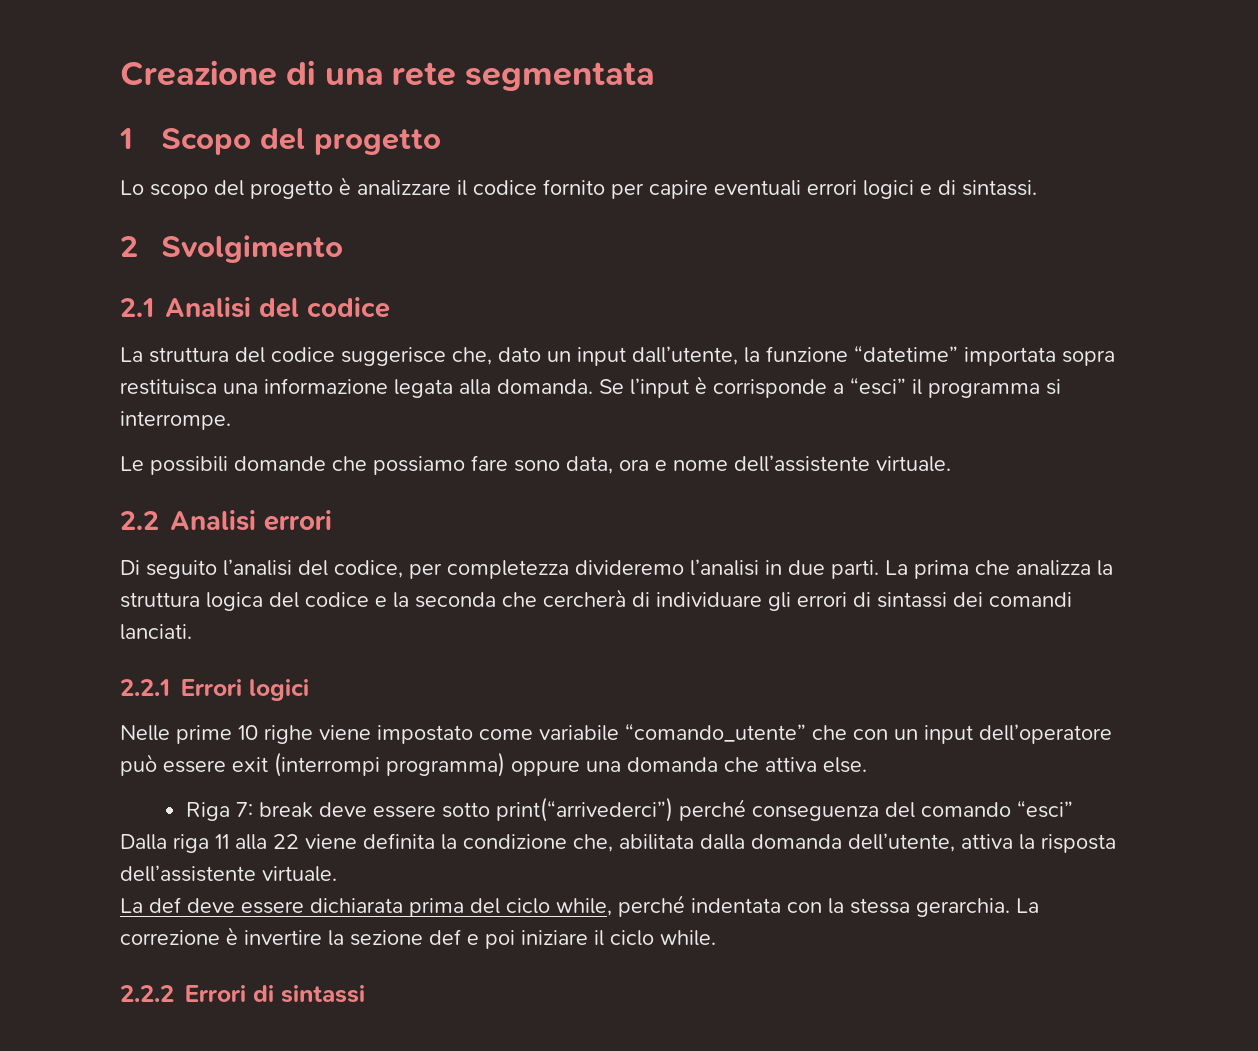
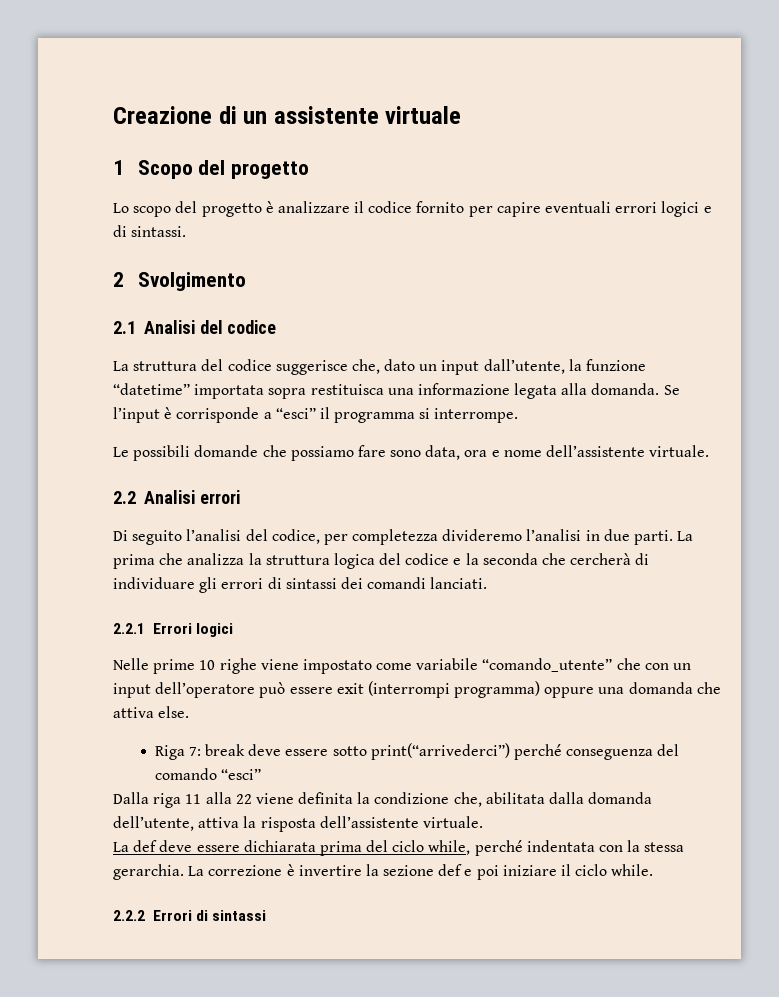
[324,62,655,91] una rete segmentata -> [243,106,462,124] un assistente virtuale

